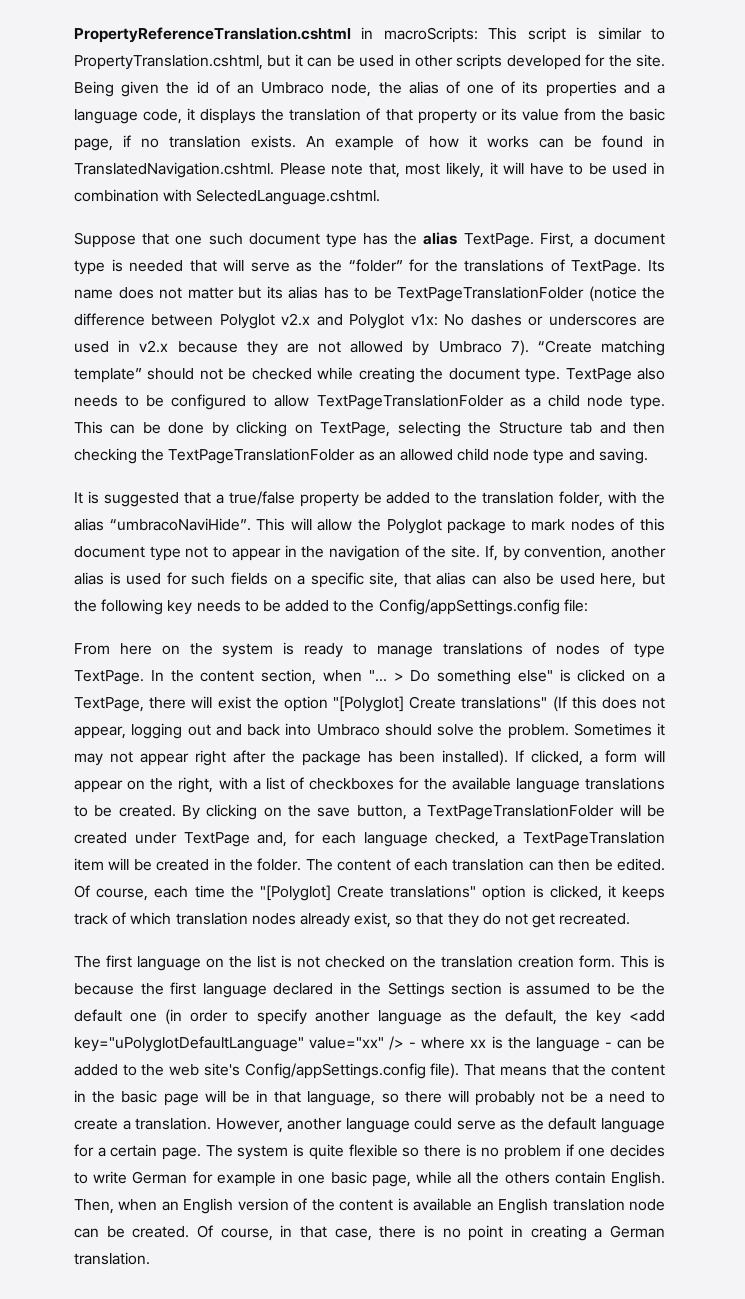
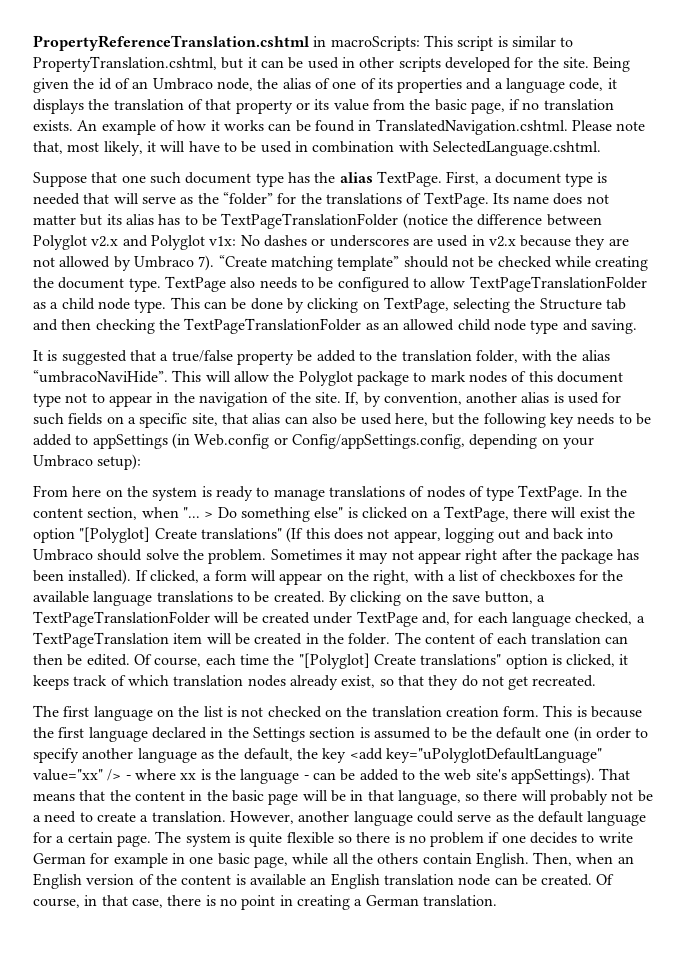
[351,599,588,615] the Config/appSettings.config file: -> [92,433,594,449] [33,454,142,470] appSettings (in Web.config or Config/appSettings.config, depending on your Umbraco setup):
[244,1063,460,1079] Config/appSettings.config file). -> [511,768,596,784] appSettings).

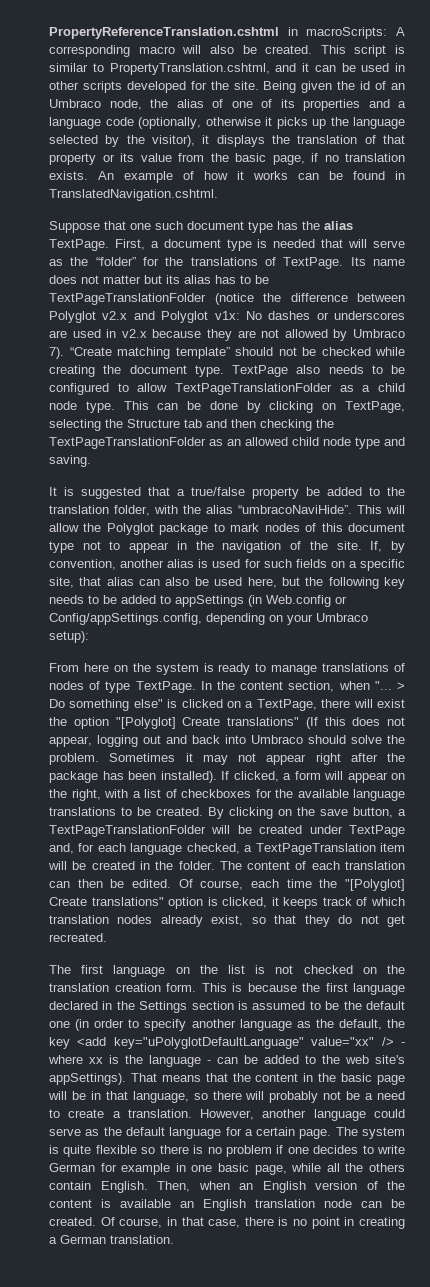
(420, 43) none -> [396,27,405,36] [49,45,313,57] A corresponding macro will also be created.
[221,57,244,69] but -> [275,63,297,72] and
[569,78,604,91] code, -> [105,117,405,129] [49,135,195,147] code (optionally, otherwise it picks up the language selected by the visitor),
[571,120,646,131] [33,141,601,156] Please note that, most likely, it will have to be used in combination with SelectedLanguage.cshtml. -> (218, 195) none

